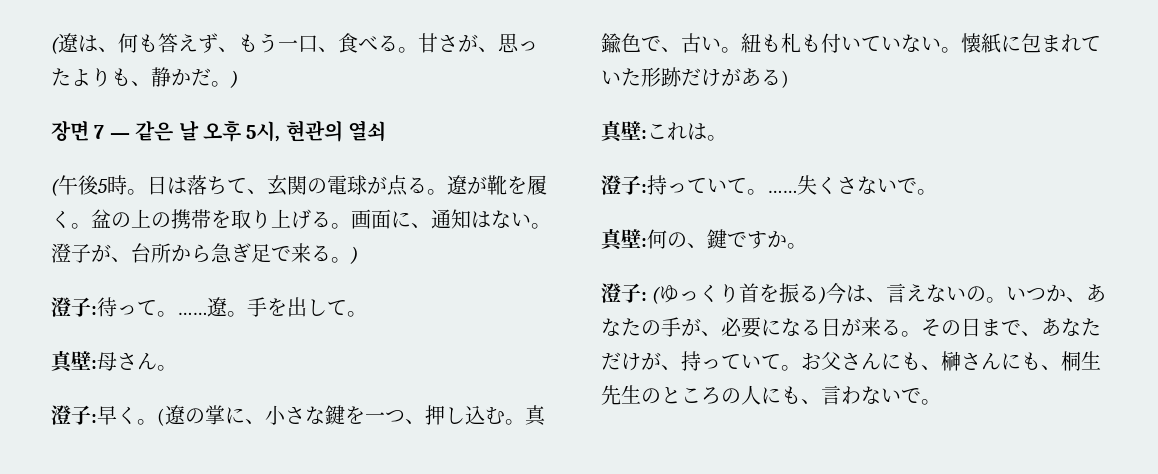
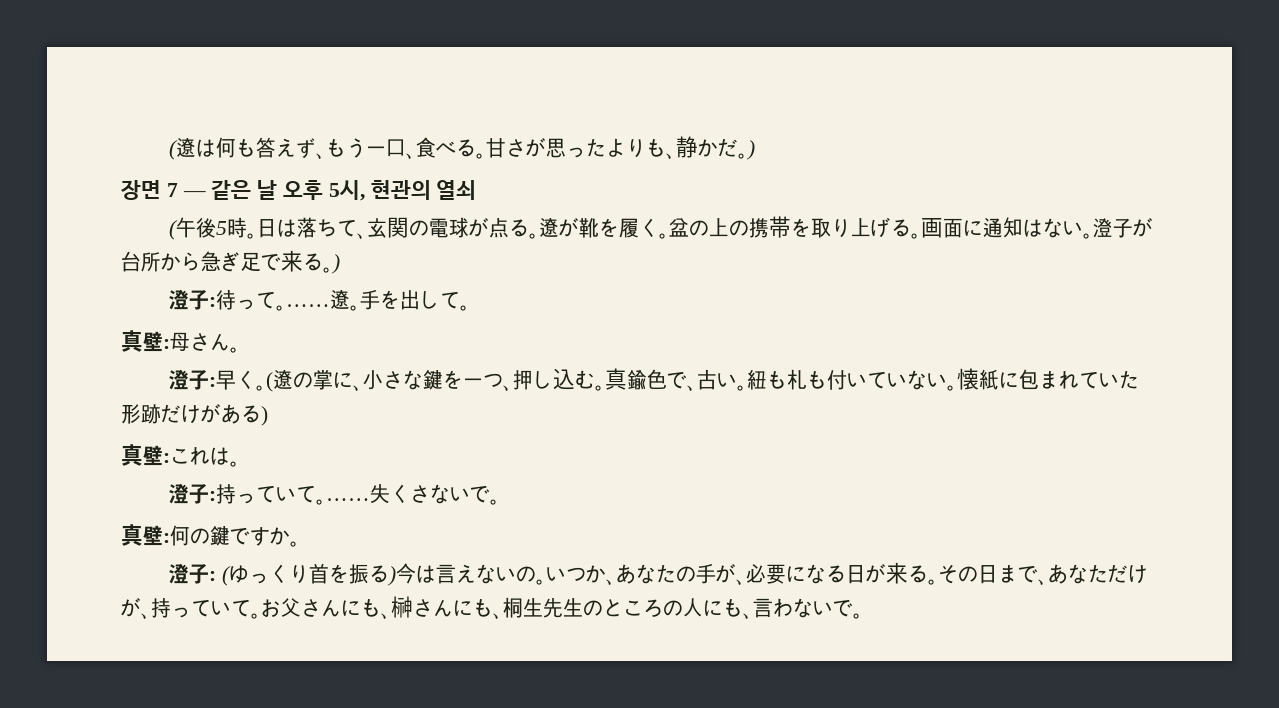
[98,47,118,52] 、 -> (216, 148) none
[478,47,498,52] 、 -> (546, 147) none
[411,223,431,228] 、 -> (983, 228) none
[111,257,131,262] 、 -> (1153, 227) none
[687,243,707,248] 、 -> (210, 536) none
[866,297,887,302] 、 -> (436, 574) none

